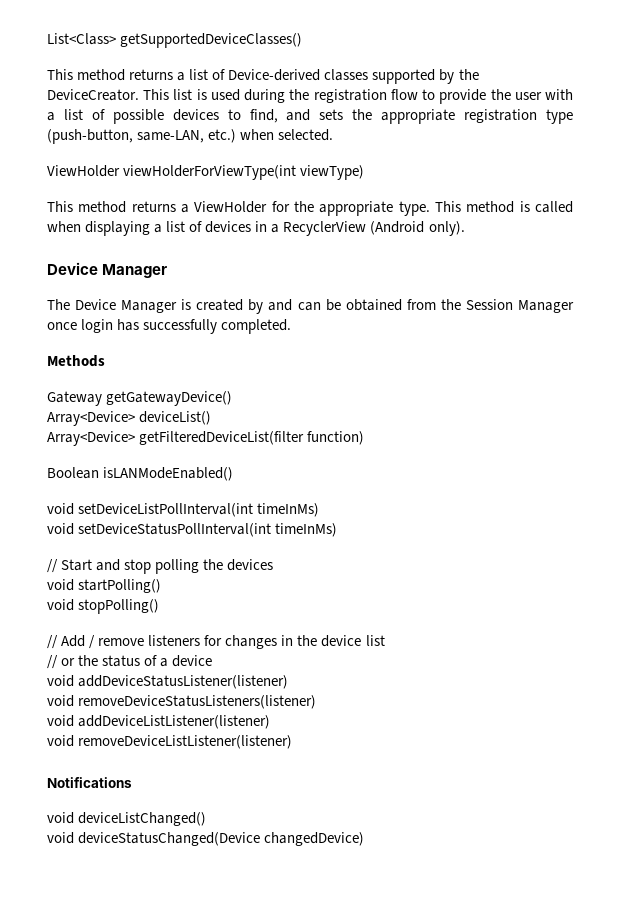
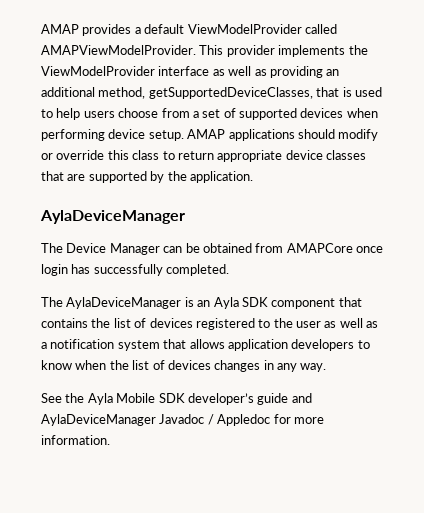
[47,33,303,48] [47,69,479,84] [47,89,573,104] [47,109,574,124] [47,129,334,144] [47,165,365,180] [47,201,573,216] [47,221,465,236] [47,262,168,278] List<Class> getSupportedDeviceClasses() // This method returns a list of Device-derived classes supported by the DeviceCreator. This list is used during the registration flow to provide the user with a list of possible devices to find, and sets the appropriate registration type (push-button, same-LAN, etc.) when selected. // ViewHolder viewHolderForViewType(int viewType) // This method returns a ViewHolder for the appropriate type. This method is called when displaying a list of devices in a RecyclerView (Android only). // Device Manager -> [41,24,337,36] [41,45,368,57] [41,66,340,78] [41,87,382,99] [41,108,378,120] [41,129,379,141] [41,150,366,162] [41,171,253,183] [40,210,185,224] AMAP provides a default ViewModelProvider called AMAPViewModelProvider. This provider implements the ViewModelProvider interface as well as providing an additional method, getSupportedDeviceClasses, that is used to help users choose from a set of supported devices when performing device setup. AMAP applications should modify or override this class to return appropriate device classes that are supported by the application. // AylaDeviceManager
[181,299,293,314] is created by and -> (160, 249) none
[440,299,574,313] the Session Manager -> [286,243,353,253] AMAPCore
[47,355,105,367] [47,391,233,406] [47,411,212,426] [47,431,365,446] [47,467,234,481] [47,503,320,517] [47,523,338,537] [47,559,274,574] [47,579,162,593] [47,599,160,614] [47,635,385,649] [47,655,213,669] [47,675,289,689] [47,695,317,709] [47,715,271,729] [47,735,293,749] [47,777,132,788] [47,812,207,826] [47,832,365,846] Methods // Gateway getGatewayDevice() // Array<Device> deviceList() // Array<Device> getFilteredDeviceList(filter function) // Boolean isLANModeEnabled() // void setDeviceListPollInterval(int timeInMs) // void setDeviceStatusPollInterval(int timeInMs) // // Start and stop polling the devices // void startPolling() // void stopPolling() // // Add / remove listeners for changes in the device list // // or the status of a device // void addDeviceStatusListener(listener) // void removeDeviceStatusListeners(listener) // void addDeviceListListener(listener) // void removeDeviceListListener(listener) // Notifications // void deviceListChanged() // void deviceStatusChanged(Device changedDevice) -> [41,297,362,309] [41,318,379,330] [41,339,370,351] [41,360,327,372] [41,393,312,405] [41,414,324,426] [41,435,110,445] The AylaDeviceManager is an Ayla SDK component that contains the list of devices registered to the user as well as a notification system that allows application developers to know when the list of devices changes in any way. // See the Ayla Mobile SDK developer’s guide and AylaDeviceManager Javadoc / Appledoc for more information.

